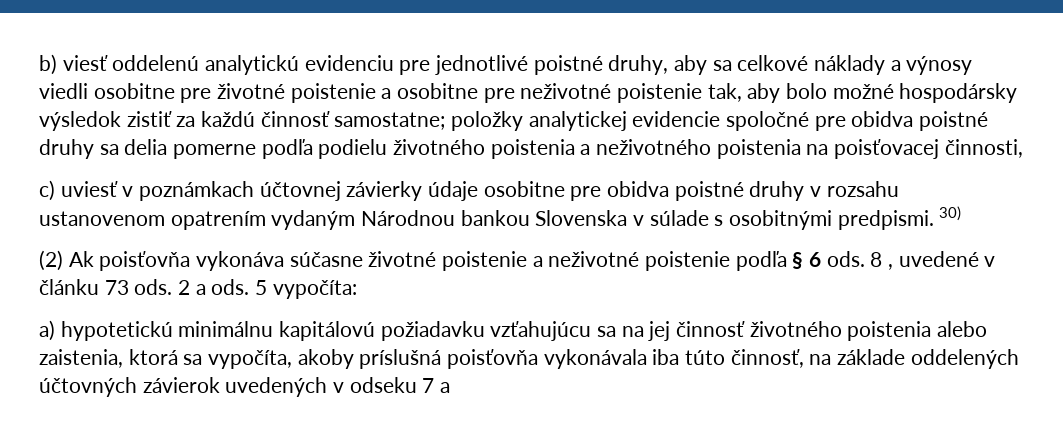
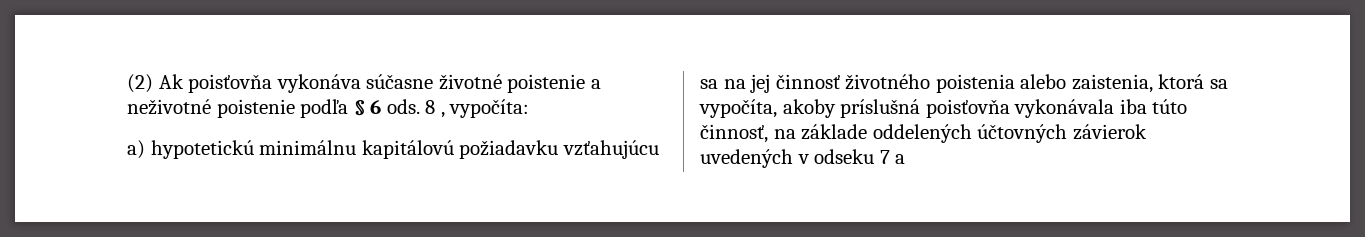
[39,54,973,75] [39,83,1018,103] [39,111,989,131] [39,139,1023,159] [39,180,899,201] [39,206,962,230] b) viesť oddelenú analytickú evidenciu pre jednotlivé poistné druhy, aby sa celkové náklady a výnosy viedli osobitne pre životné poistenie a osobitne pre neživotné poistenie tak, aby bolo možné hospodársky výsledok zistiť za každú činnosť samostatne; položky analytickej evidencie spoločné pre obidva poistné druhy sa delia pomerne podľa podielu životného poistenia a neživotného poistenia na poisťovacej činnosti, // c) uviesť v poznámkach účtovnej závierky údaje osobitne pre obidva poistné druhy v rozsahu ustanovenom opatrením vydaným Národnou bankou Slovenska v súlade s osobitnými predpismi. 30) // -> (127, 83) none
[898,251,996,267] [39,279,268,295] uvedené v článku 73 ods. 2 a ods. 5 -> (445, 115) none

